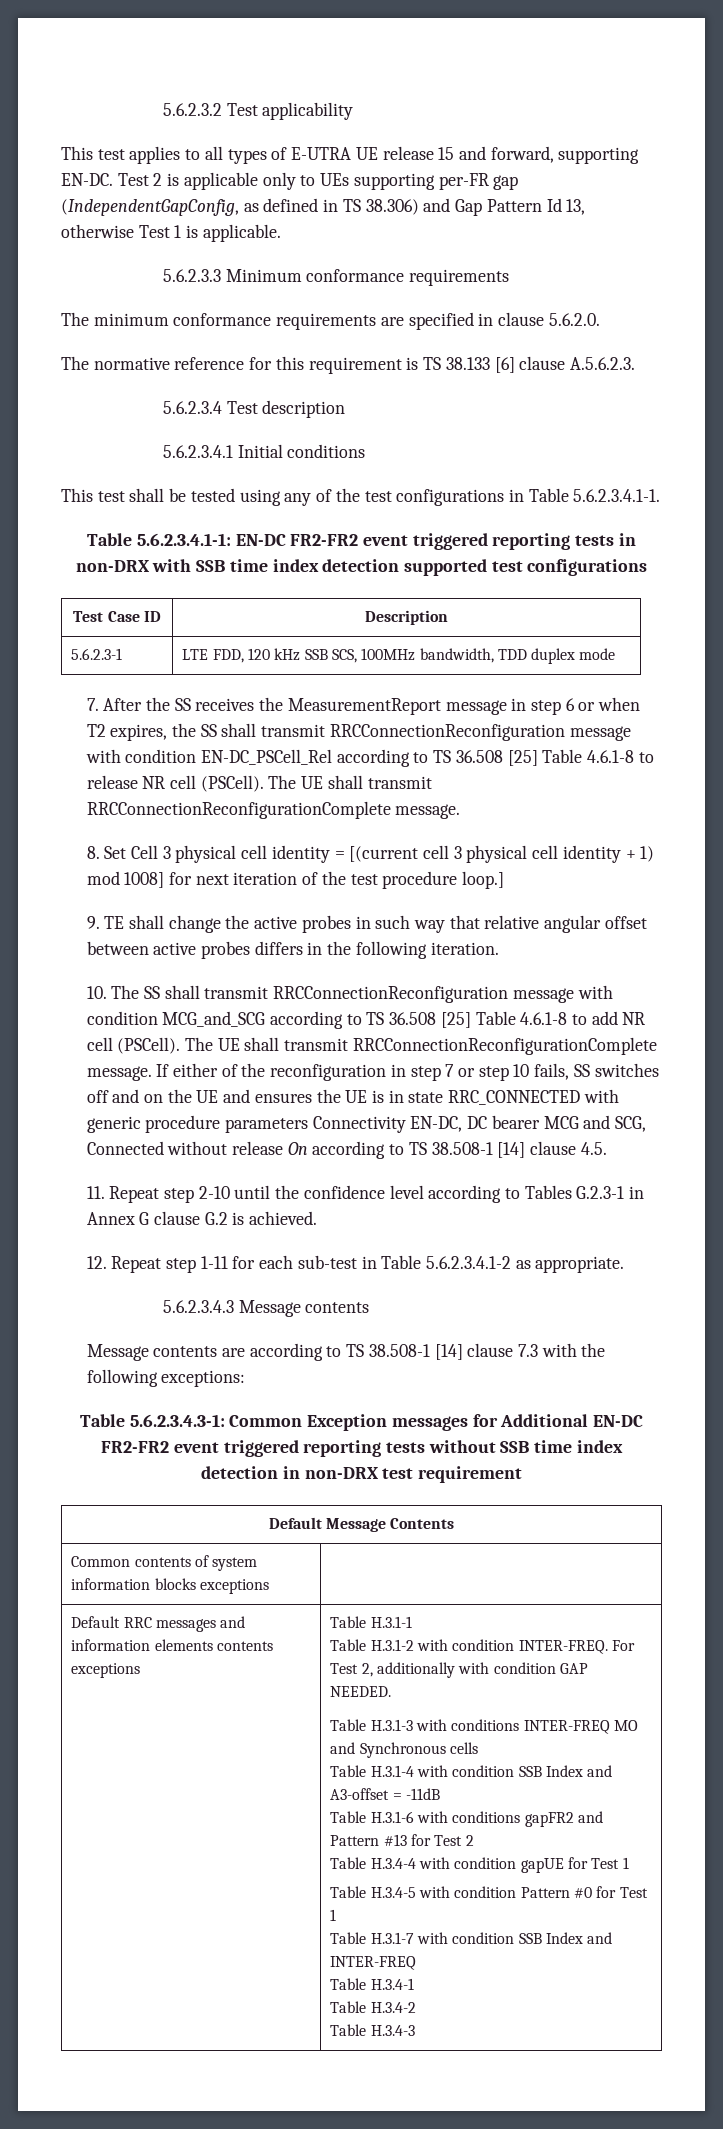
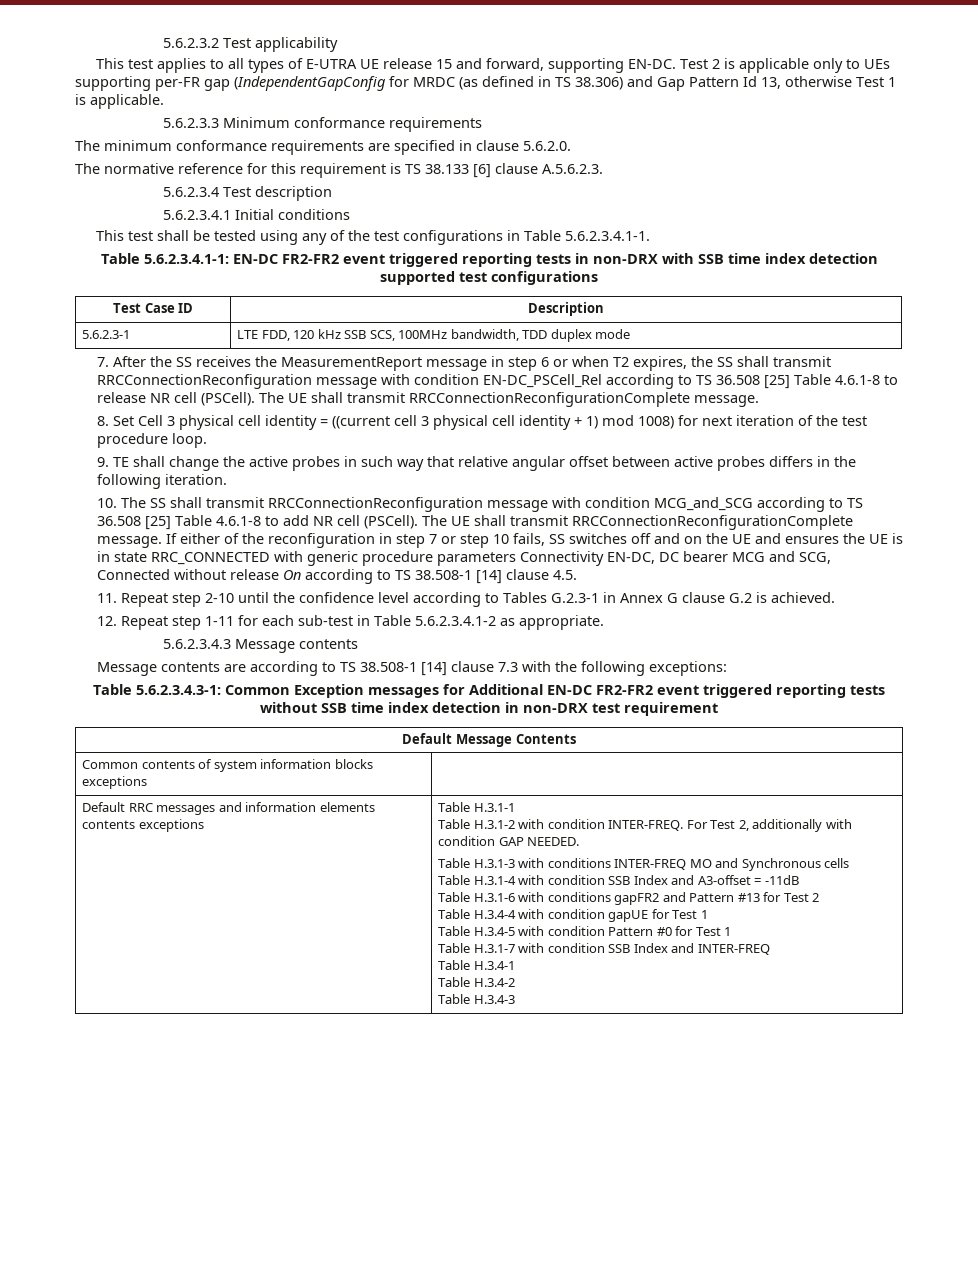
[61,199,259,216] (IndependentGapConfig, as -> [234,76,478,91] (IndependentGapConfig for MRDC (as
[349,846,419,862] [(current -> [331,416,390,429] ((current
[124,872,165,888] 1008] -> [637,416,674,429] 1008)
[462,871,505,889] loop.] -> [171,433,207,448] loop.

